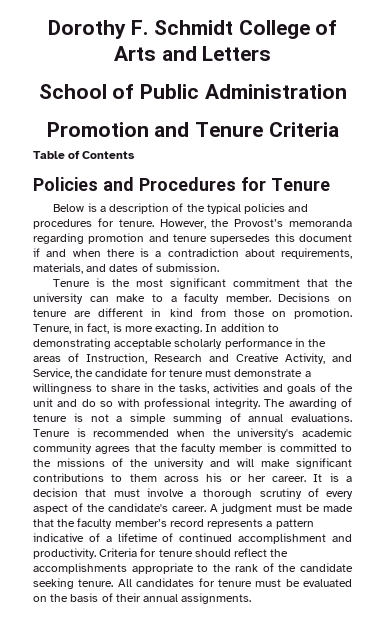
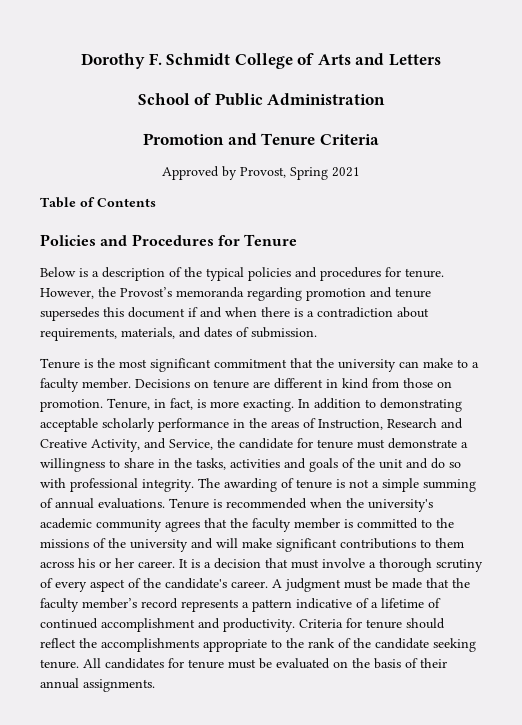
(339, 129) none -> [162,166,360,180] // Approved by Provost, Spring 2021

